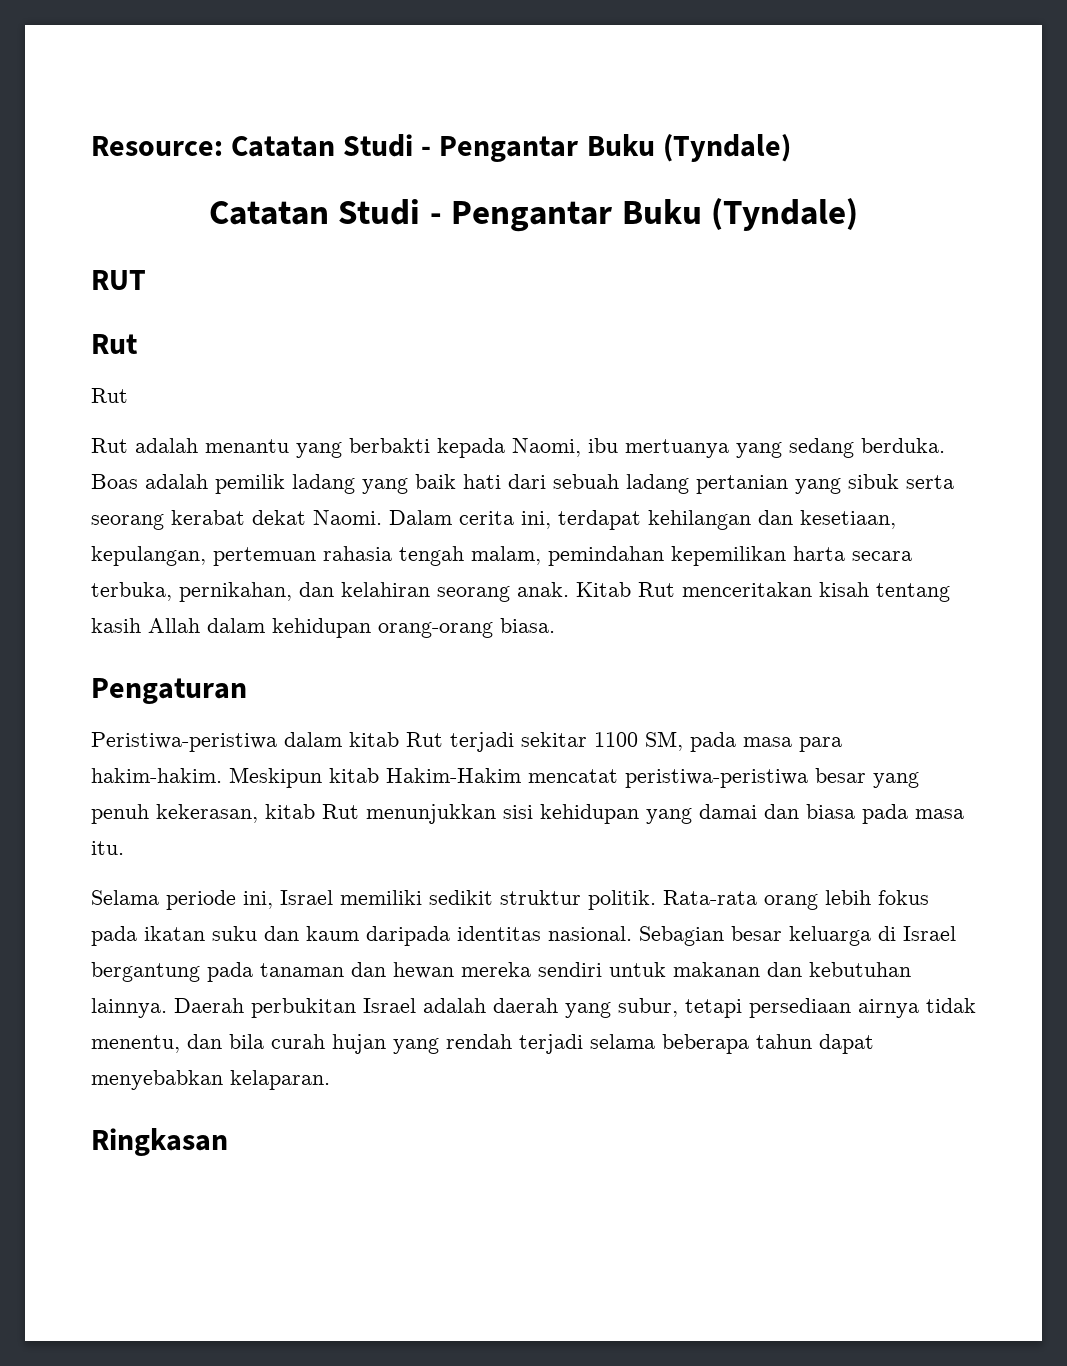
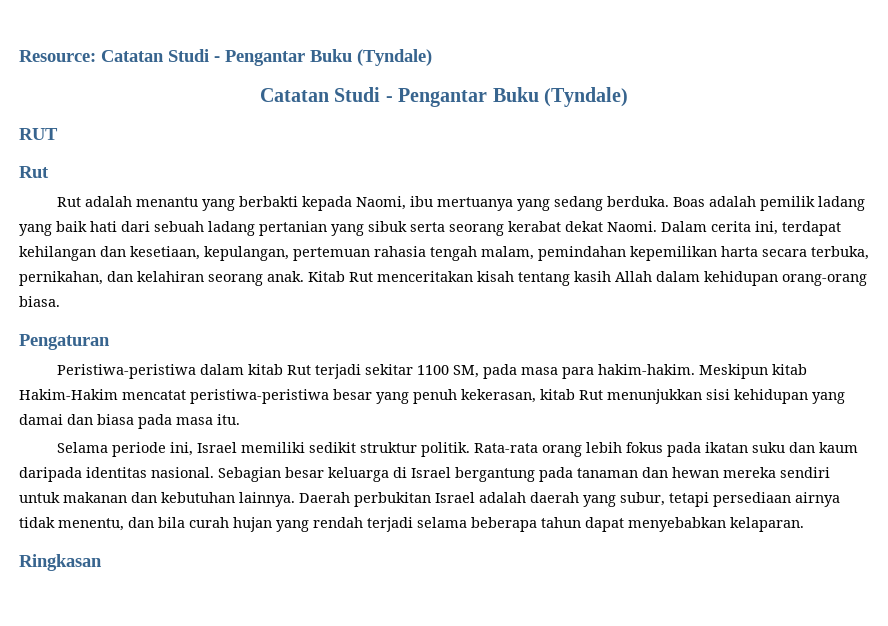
[91,438,128,453] // Rut -> (81, 202) none

